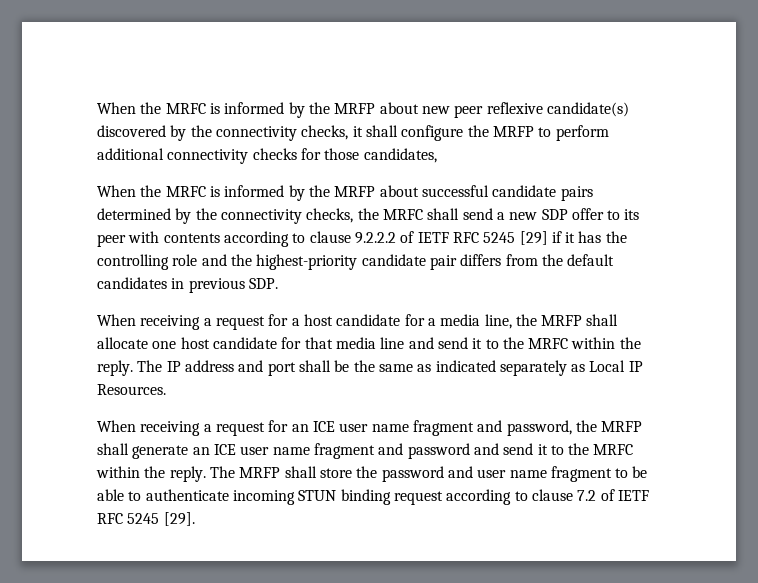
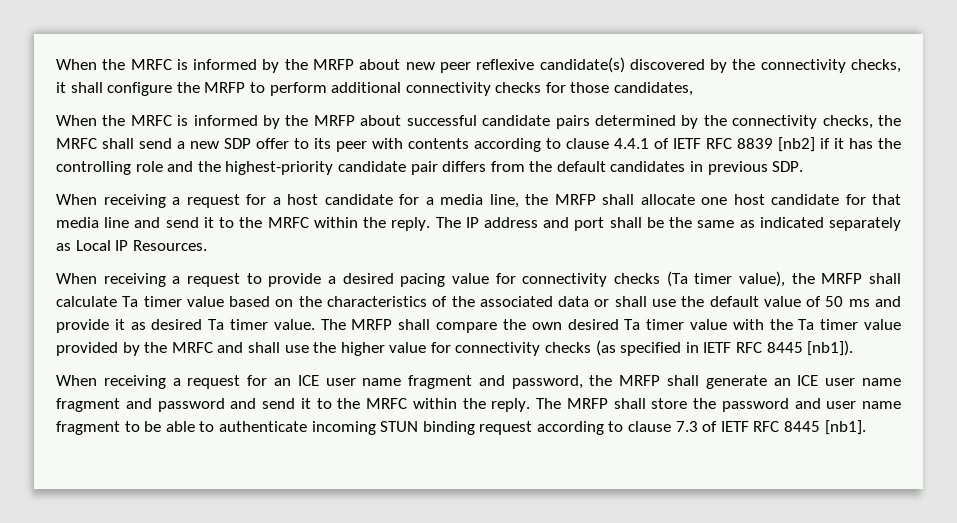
[354,231,548,245] 9.2.2.2 of IETF RFC 5245 [29] -> [614,137,815,152] 4.4.1 of IETF RFC 8839 [nb2]
(166, 389) none -> [56,271,901,287] [56,296,902,307] [56,319,902,333] [56,340,854,356] // When receiving a request to provide a desired pacing value for connectivity checks (Ta timer value), the MRFP shall calculate Ta timer value based on the characteristics of the associated data or shall use the default value of 50 ms and provide it as desired Ta timer value. The MRFP shall compare the own desired Ta timer value with the Ta timer value provided by the MRFC and shall use the higher value for connectivity checks (as specified in IETF RFC 8445 [nb1]).
[577,489,649,501] [97,512,195,526] 7.2 of IETF RFC 5245 [29]. -> [675,420,866,435] 7.3 of IETF RFC 8445 [nb1].

